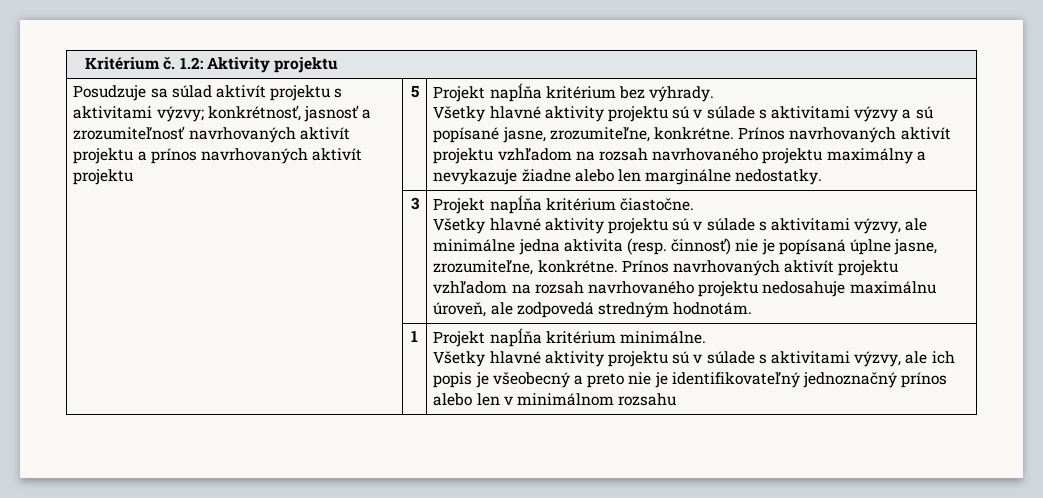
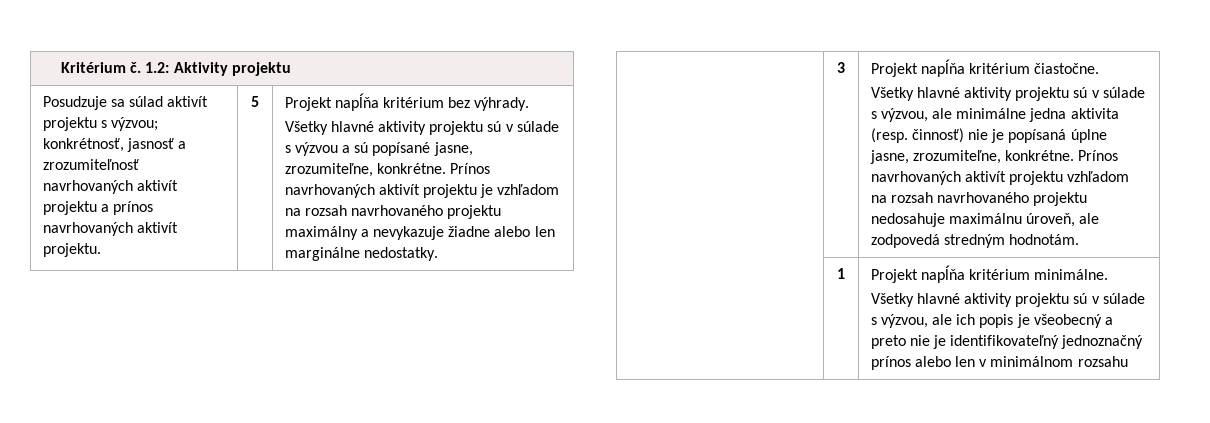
[73,106,204,122] aktivitami výzvy; -> [111,117,159,131] výzvou;
[73,169,134,185] projektu -> [42,243,101,257] projektu.
[770,106,899,122] aktivitami výzvy -> [294,142,338,156] výzvou
(494, 156) none -> [480,184,494,198] je
[770,218,902,234] aktivitami výzvy, -> [880,108,928,122] výzvou,
[770,351,902,367] aktivitami výzvy, -> [880,314,928,328] výzvou,

